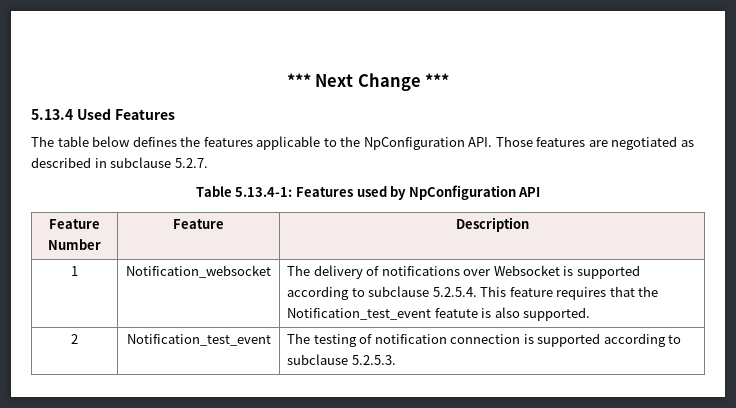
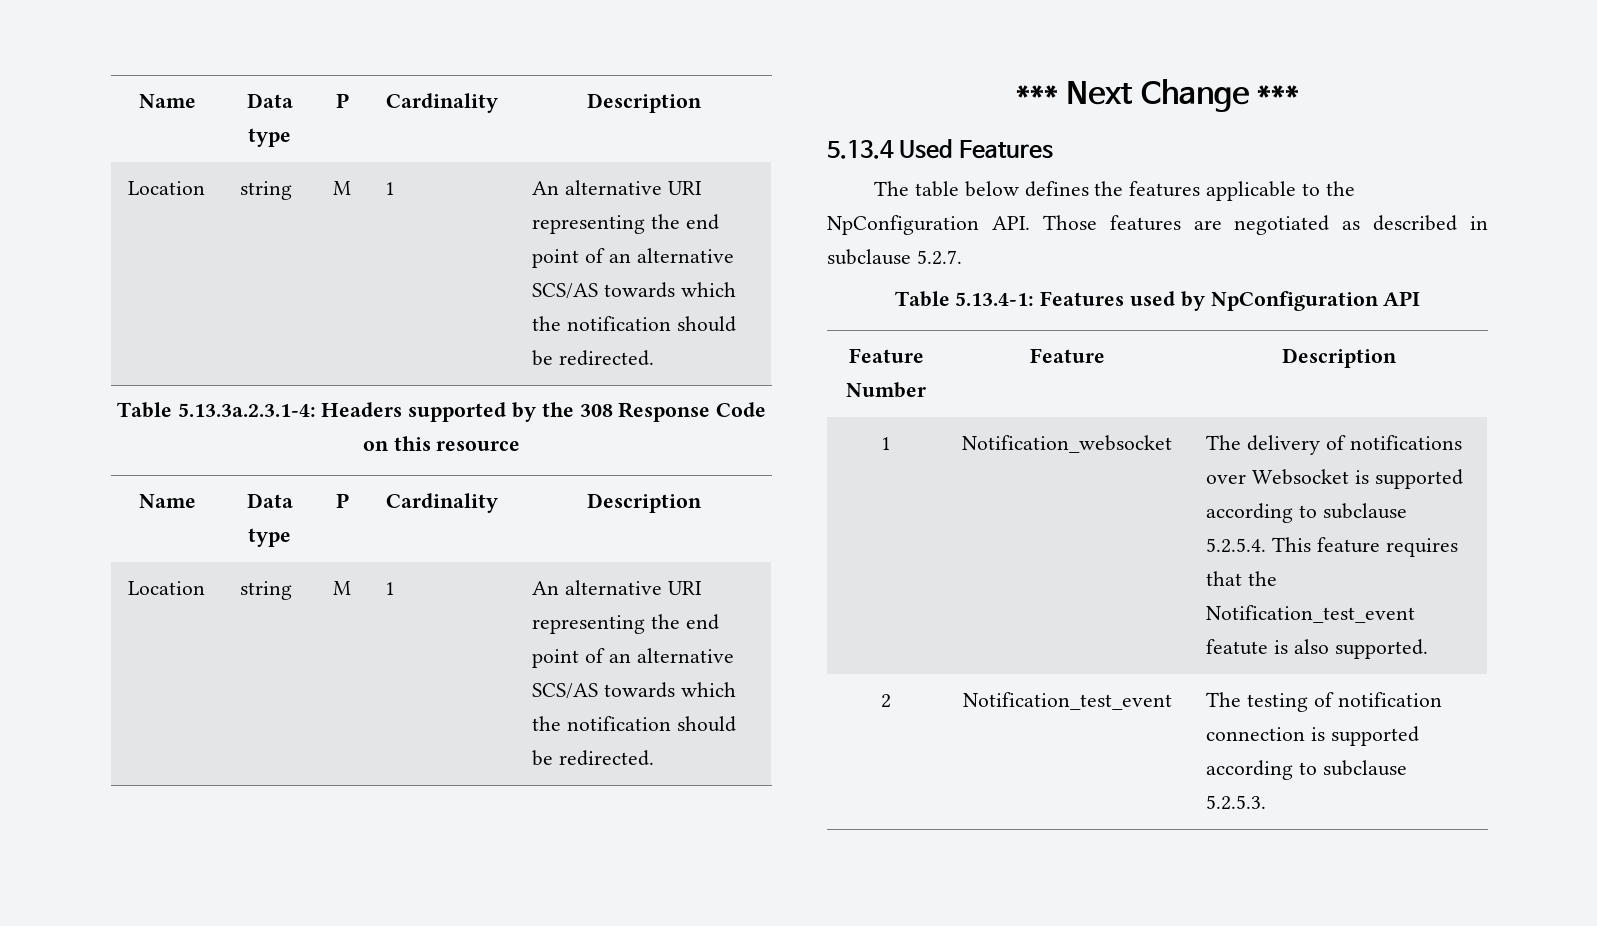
(286, 80) none -> [139,94,196,108] [246,93,293,108] [248,128,291,147] [335,93,349,108] [386,93,498,113] [586,93,702,113] [128,181,206,195] [240,181,293,200] [333,181,351,195] [385,182,396,195] [532,180,702,195] [532,214,719,234] [532,248,734,268] [532,282,736,299] [532,316,736,332] [532,350,654,366] [116,402,767,422] [362,436,521,451] [139,494,196,508] [246,493,293,508] [248,528,291,547] [335,493,349,508] [386,493,498,513] [586,493,702,513] [128,581,206,595] [240,581,293,600] [333,581,351,595] [385,582,396,595] [532,580,702,595] [532,614,719,634] [532,648,734,668] [532,682,736,699] [532,716,736,732] [532,750,654,766] Name | Data type | P | Cardinality | Description // Location | string | M | 1 | An alternative URI representing the end point of an alternative SCS/AS towards which the notification should be redirected. // Table 5.13.3a.2.3.1-4: Headers supported by the 308 Response Code on this resource // Name | Data type | P | Cardinality | Description // Location | string | M | 1 | An alternative URI representing the end point of an alternative SCS/AS towards which the notification should be redirected. //

